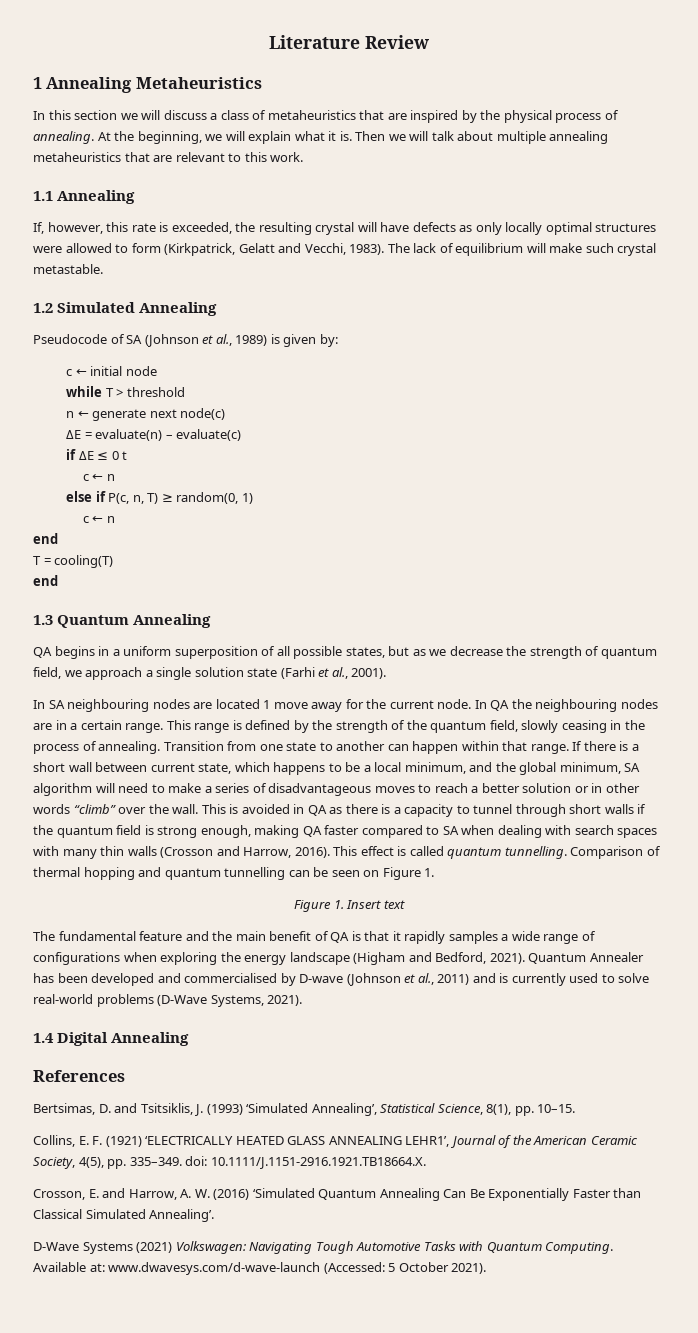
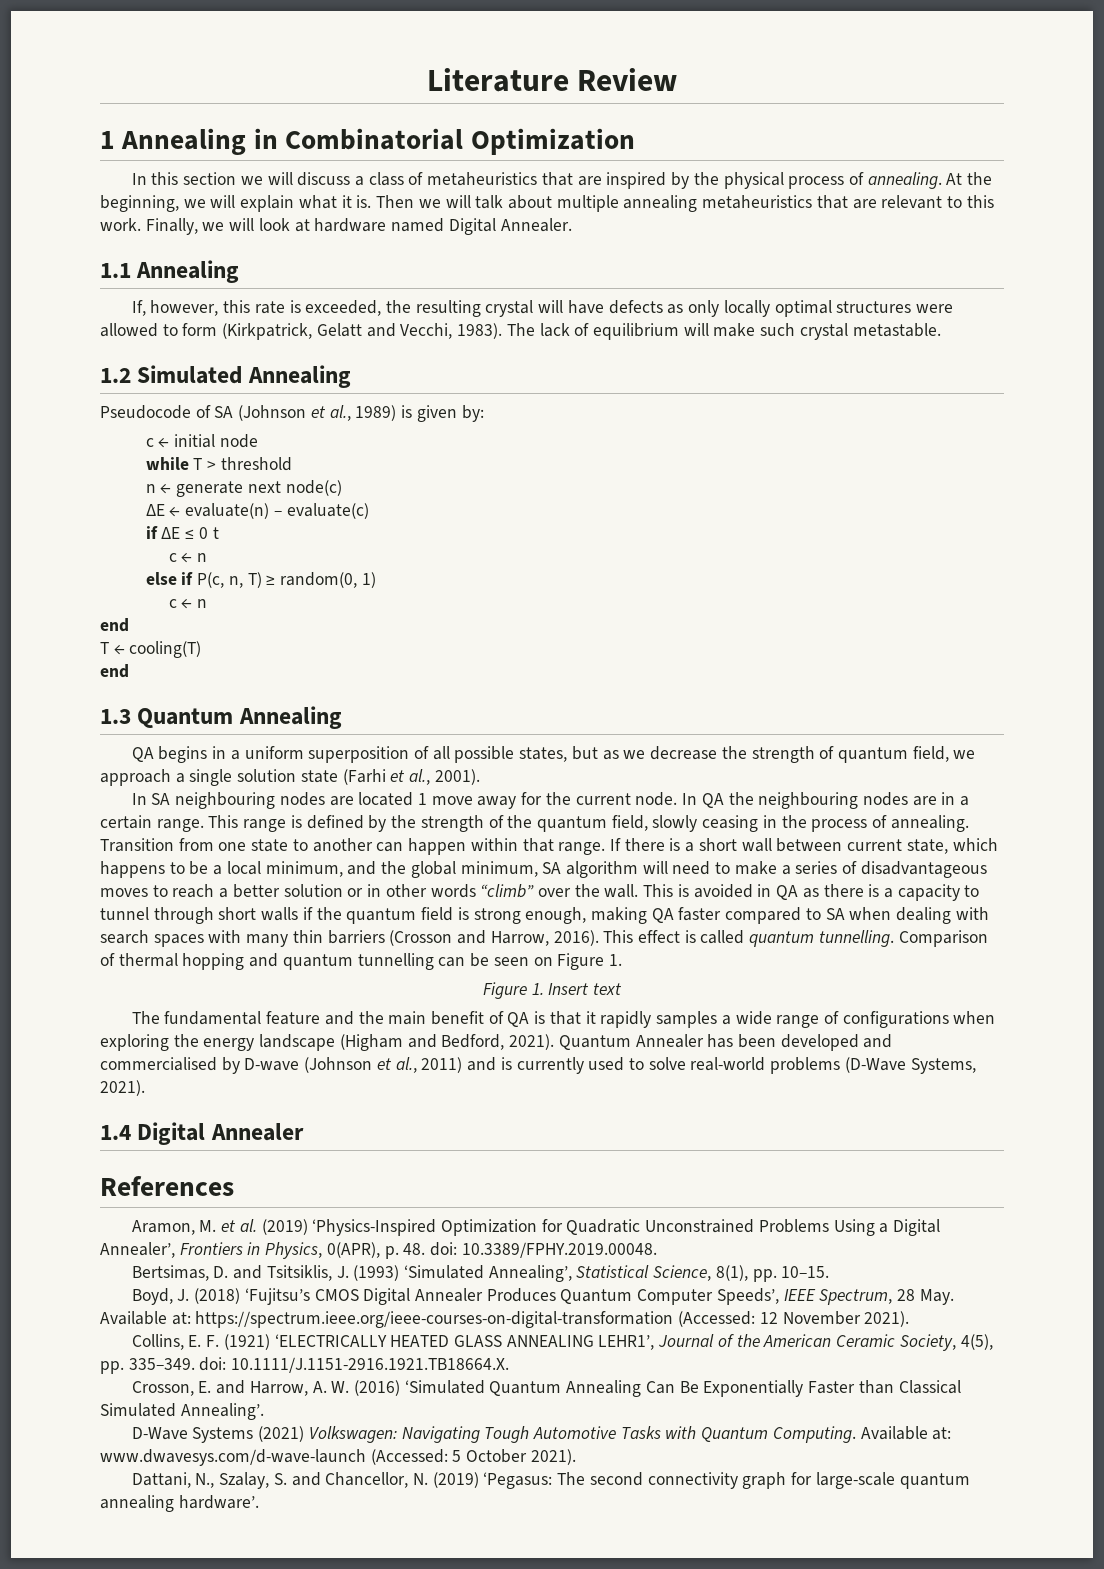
[135,77,262,89] Metaheuristics -> [253,128,635,155] in Combinatorial Optimization
(304, 157) none -> [145,218,572,235] Finally, we will look at hardware named Digital Annealer.
[84,432,92,439] = -> [169,506,181,517] ←
[43,558,51,565] = -> [113,644,125,655] ←
[127,846,157,856] walls -> [327,930,385,944] barriers
[111,1032,190,1046] Annealing -> [210,1123,304,1141] Annealer
(125, 1076) none -> [131,1219,941,1236] [100,1242,657,1259] // Aramon, M. et al. (2019) ‘Physics-Inspired Optimization for Quadratic Unconstrained Problems Using a Digital Annealer’, Frontiers in Physics, 0(APR), p. 48. doi: 10.3389/FPHY.2019.00048.
(576, 1108) none -> [131,1288,954,1305] [100,1311,910,1328] // Boyd, J. (2018) ‘Fujitsu’s CMOS Digital Annealer Produces Quantum Computer Speeds’, IEEE Spectrum, 28 May. Available at: https://spectrum.ieee.org/ieee-courses-on-digital-transformation (Accessed: 12 November 2021).
(487, 1268) none -> [131,1472,970,1489] [100,1495,259,1512] // Dattani, N., Szalay, S. and Chancellor, N. (2019) ‘Pegasus: The second connectivity graph for large-scale quantum annealing hardware’.

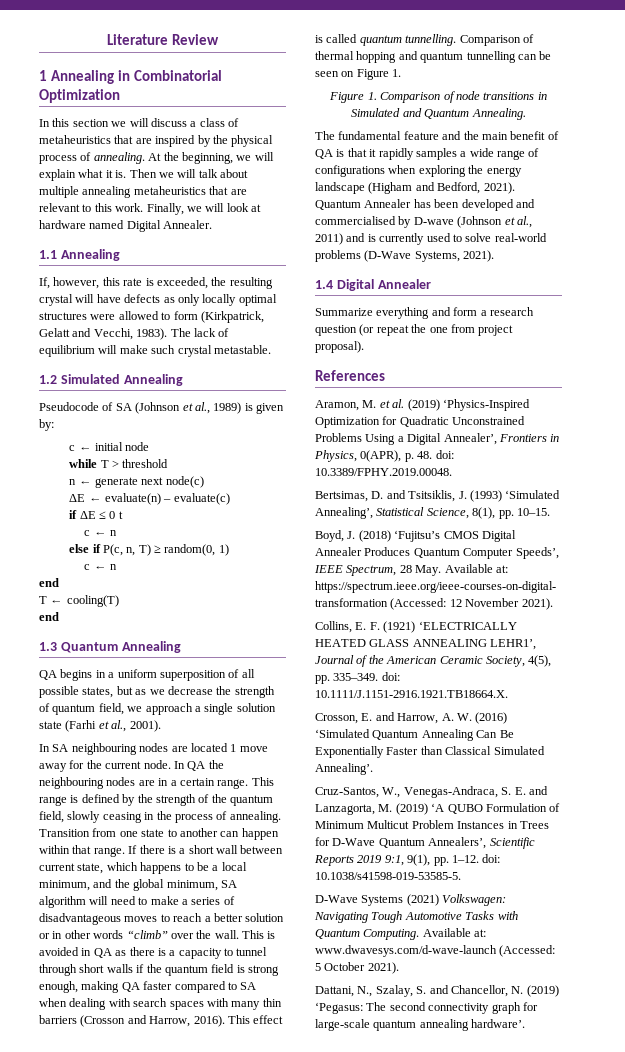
[548,983,623,995] Insert text -> [380,91,547,103] [351,108,526,120] Comparison of node transitions in Simulated and Quantum Annealing.
(304, 1132) none -> [315,307,534,319] [315,324,514,336] [315,341,364,353] // Summarize everything and form a research question (or repeat the one from project proposal).
(264, 1411) none -> [315,786,548,798] [315,803,561,815] [315,820,549,829] [315,837,535,849] [314,854,501,866] [315,872,461,880] // Cruz-Santos, W., Venegas-Andraca, S. E. and Lanzagorta, M. (2019) ‘A QUBO Formulation of Minimum Multicut Problem Instances in Trees for D-Wave Quantum Annealers’, Scientific Reports 2019 9:1, 9(1), pp. 1–12. doi: 10.1038/s41598-019-53585-5.

